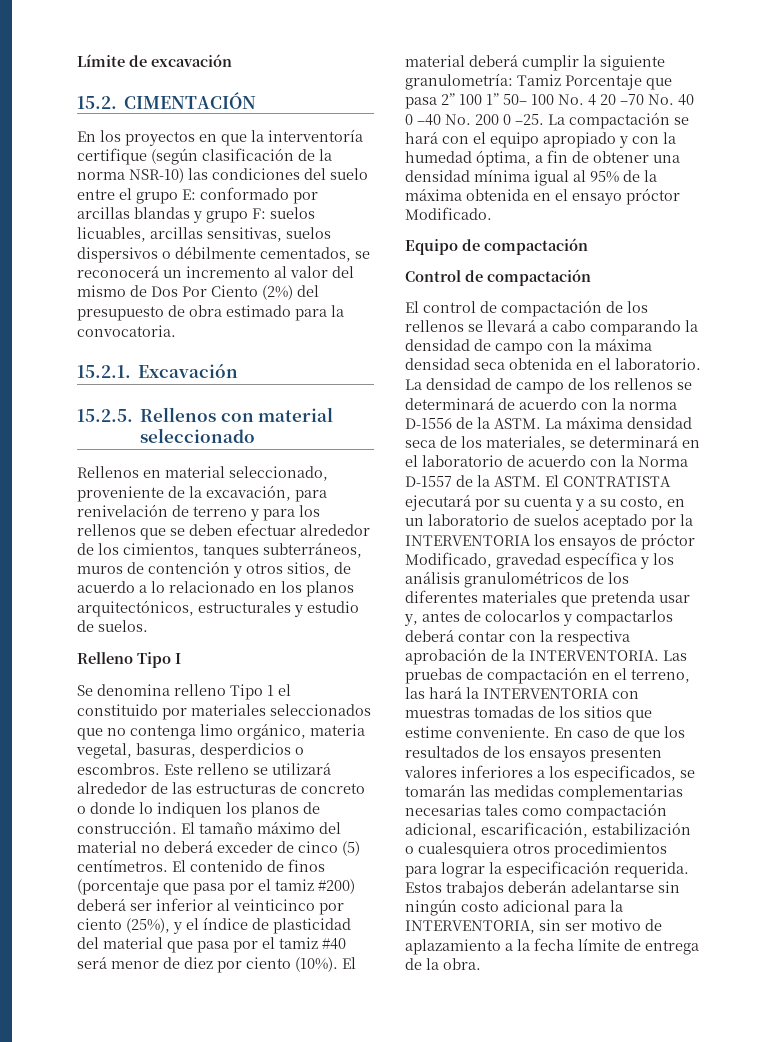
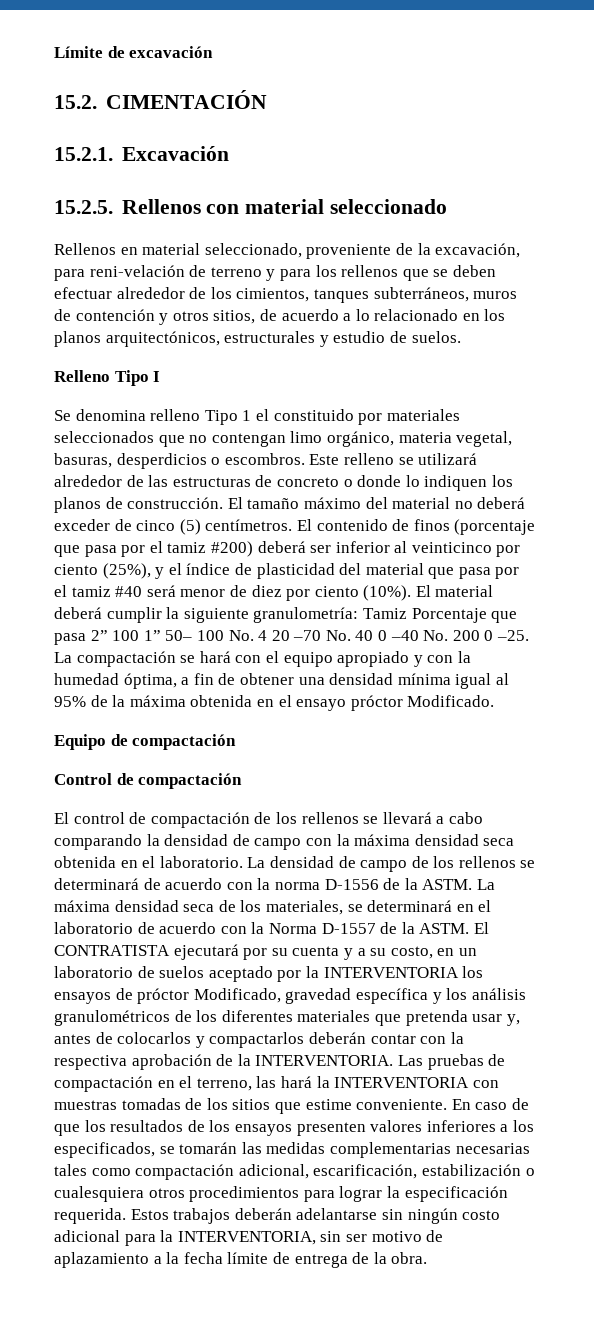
[77,129,363,146] [77,148,332,165] [77,168,368,183] [77,187,318,204] [77,207,315,223] [77,227,331,242] [77,246,370,263] [77,265,354,278] [77,285,319,300] [77,305,344,321] [77,325,176,337] // En los proyectos en que la interventoría certifique (según clasificación de la norma NSR-10) las condiciones del suelo entre el grupo E: conformado por arcillas blandas y grupo F: suelos licuables, arcillas sensitivas, suelos dispersivos o débilmente cementados, se reconocerá un incremento al valor del mismo de Dos Por Ciento (2%) del presupuesto de obra estimado para la convocatoria. -> (267, 99) none
[77,504,168,517] renivelación -> [89,265,185,277] reni-velación
[130,725,196,740] contenga -> [211,433,286,447] contengan
[405,629,454,642] deberá -> [308,1032,366,1044] deberán

